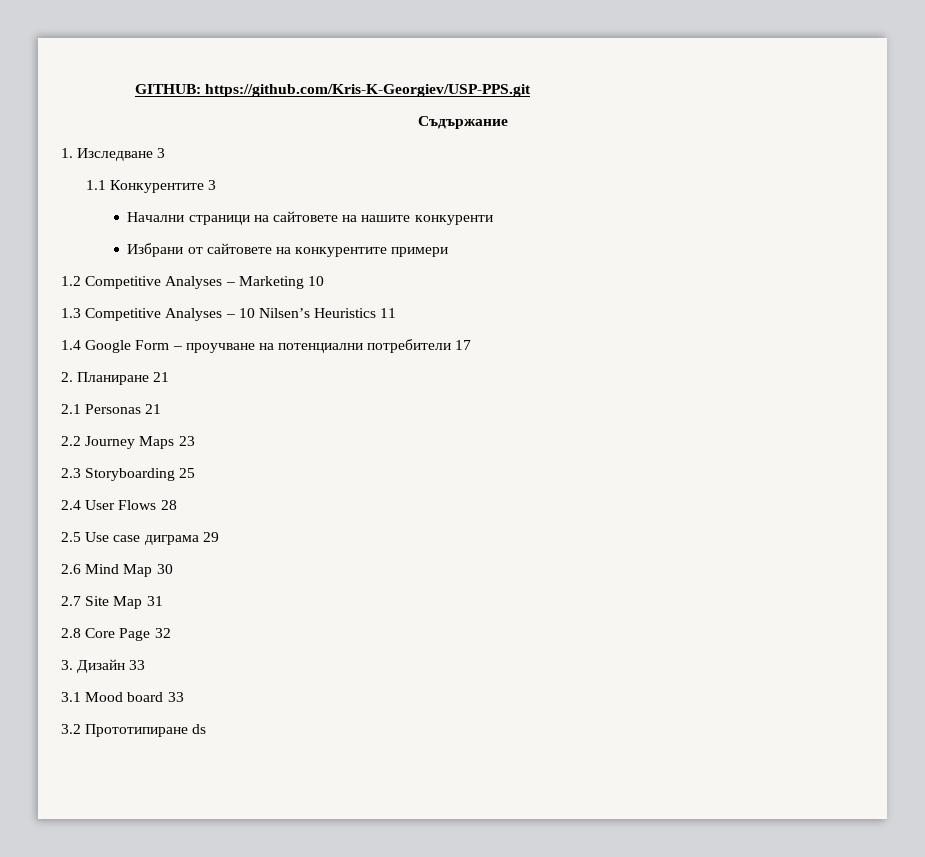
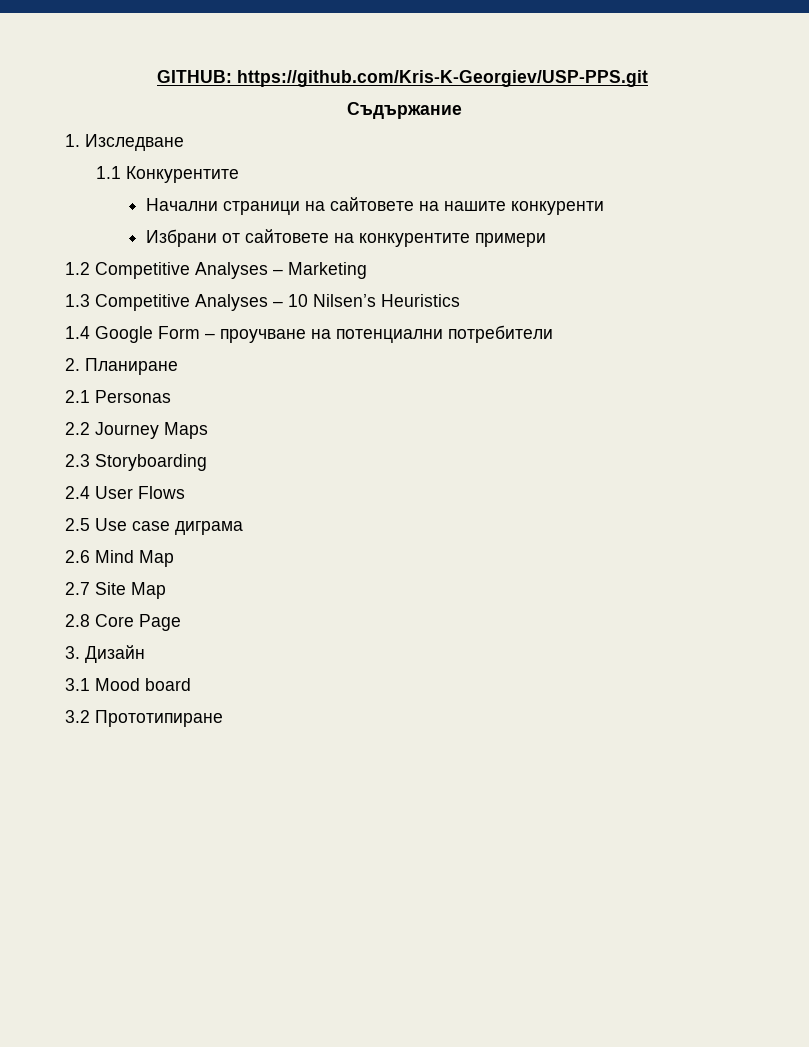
[157,148,166,158] 3 -> (184, 142) none
[208,180,217,190] 3 -> (239, 174) none
[307,276,324,286] 10 -> (367, 270) none
[380,308,397,318] 11 -> (460, 300) none
[455,340,472,350] 17 -> (553, 334) none
[153,372,170,382] 21 -> (178, 366) none
[145,404,162,414] 21 -> (171, 396) none
[178,436,195,446] 23 -> (208, 430) none
[179,468,196,478] 25 -> (207, 462) none
[160,500,177,510] 28 -> (185, 492) none
[202,532,219,542] 29 -> (243, 528) none
[156,564,173,574] 30 -> (174, 558) none
[146,596,163,606] 31 -> (166, 590) none
[154,628,171,638] 32 -> (181, 622) none
[129,660,146,670] 33 -> (145, 654) none
[167,692,184,702] 33 -> (191, 684) none
[192,724,207,734] ds -> (223, 718) none

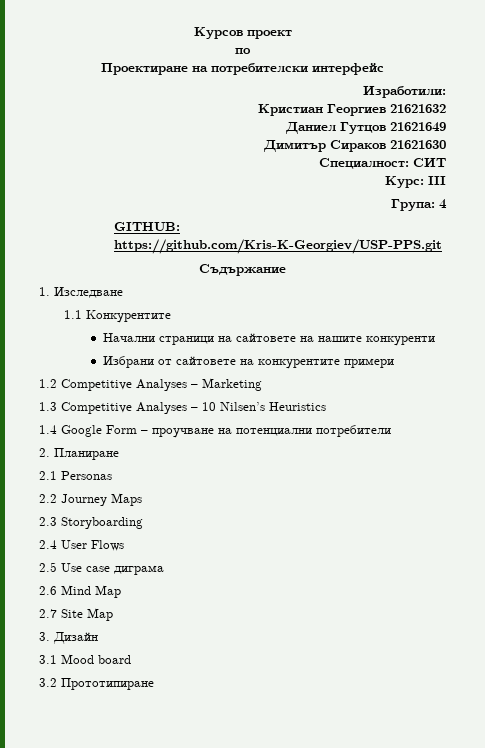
(157, 76) none -> [193,27,292,39] [235,48,251,54] [101,63,384,75] [363,85,446,98] [258,104,446,116] [285,122,446,134] [263,140,446,152] [319,157,446,169] [385,176,446,188] [391,199,447,211] Курсов проект // по // Проектиране на потребителски интерфейс // Изработили: // Кристиан Георгиев 21621632 // Даниел Гутцов 21621649 // Димитър Сираков 21621630 // Специалност: СИТ // Курс: III // Група: 4 //
[65,614,181,631] // 2.8 Core Page -> (113, 614) none

